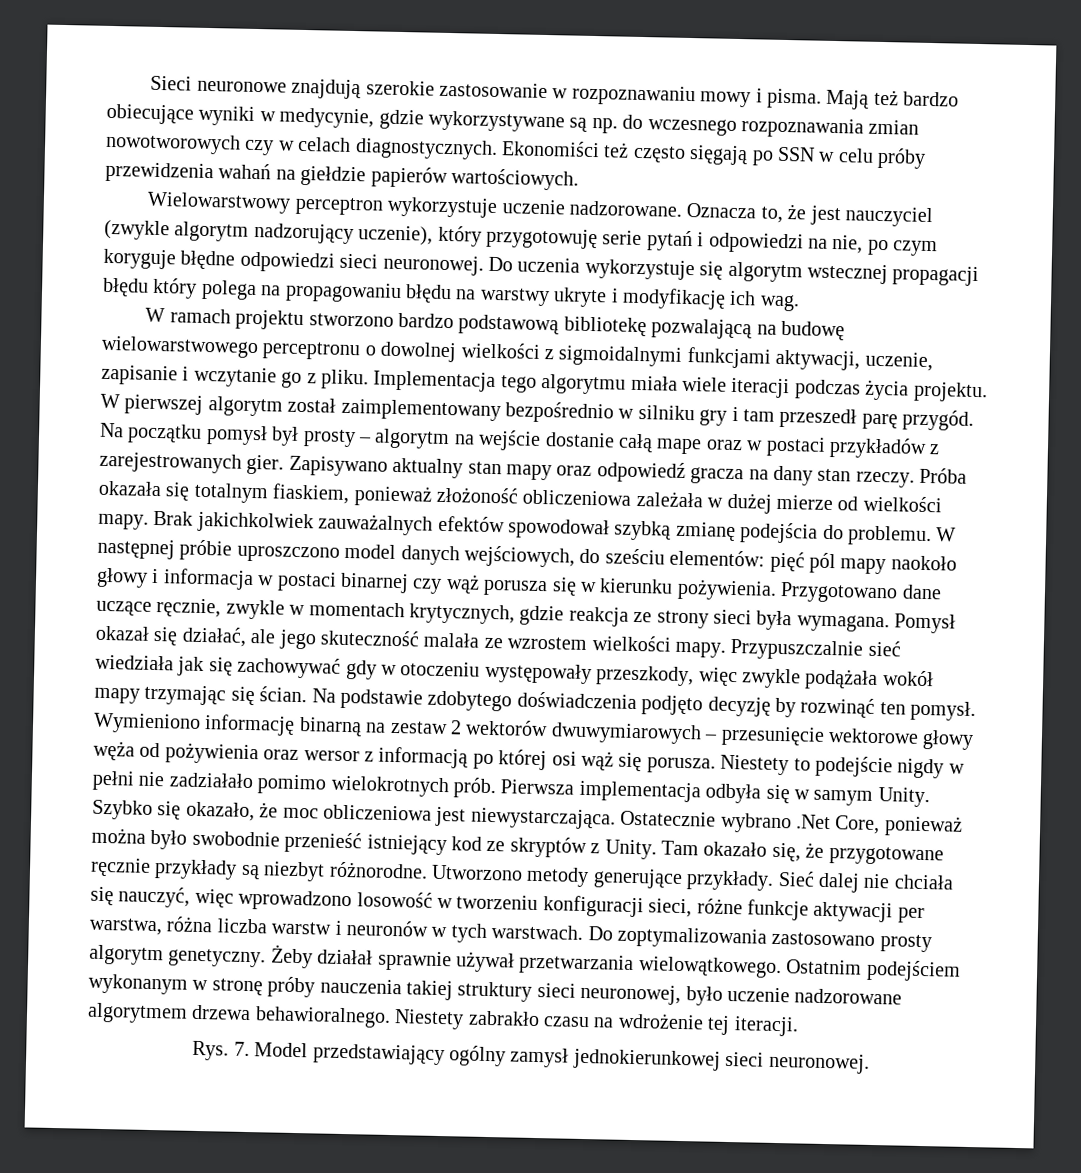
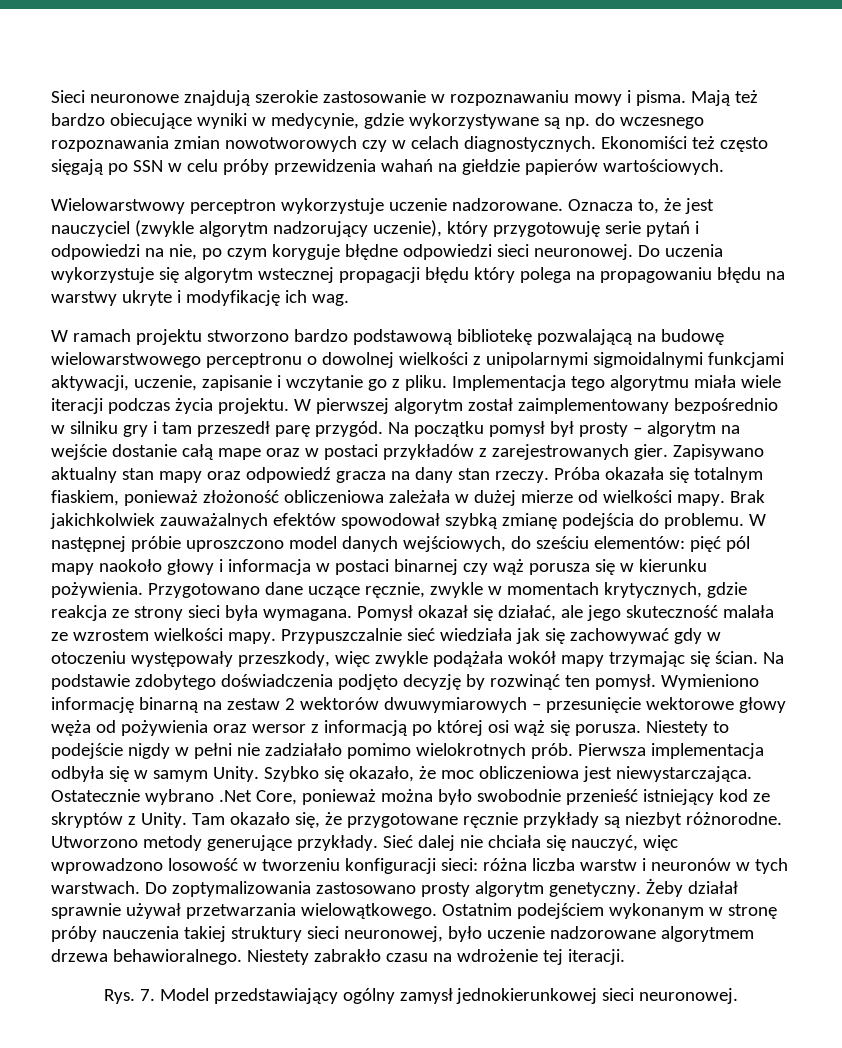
(554, 354) none -> [485,352,588,368] unipolarnymi
[648,898,925,924] [89,917,163,936] sieci, różne funkcje aktywacji per warstwa, -> [440,858,478,871] sieci:

